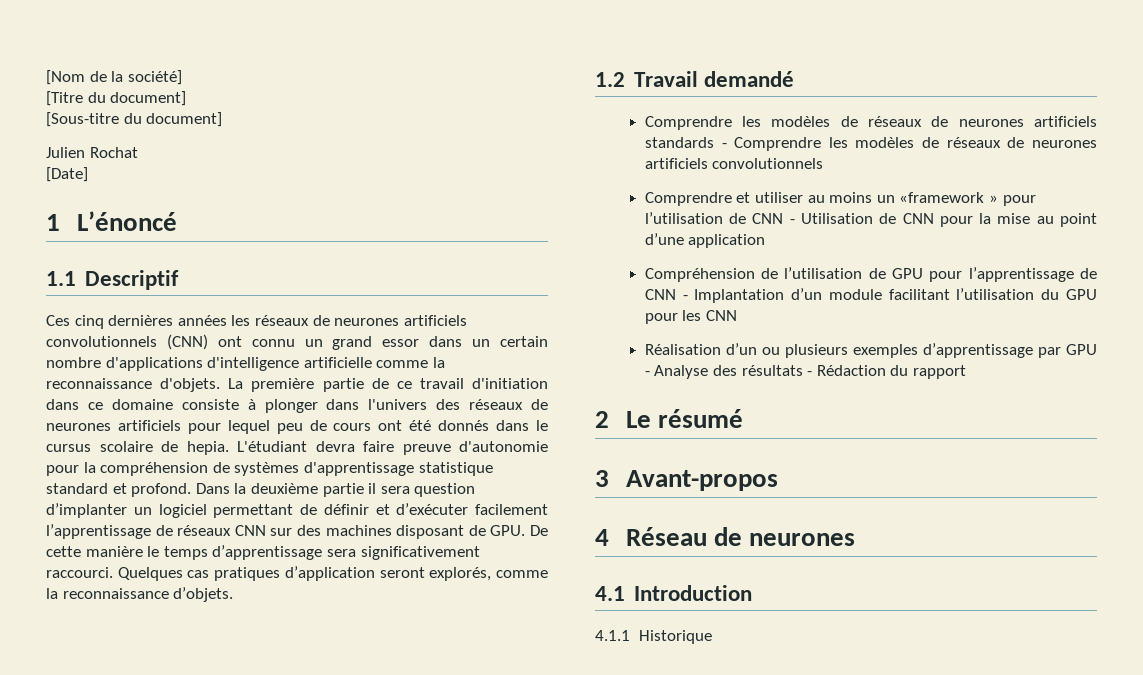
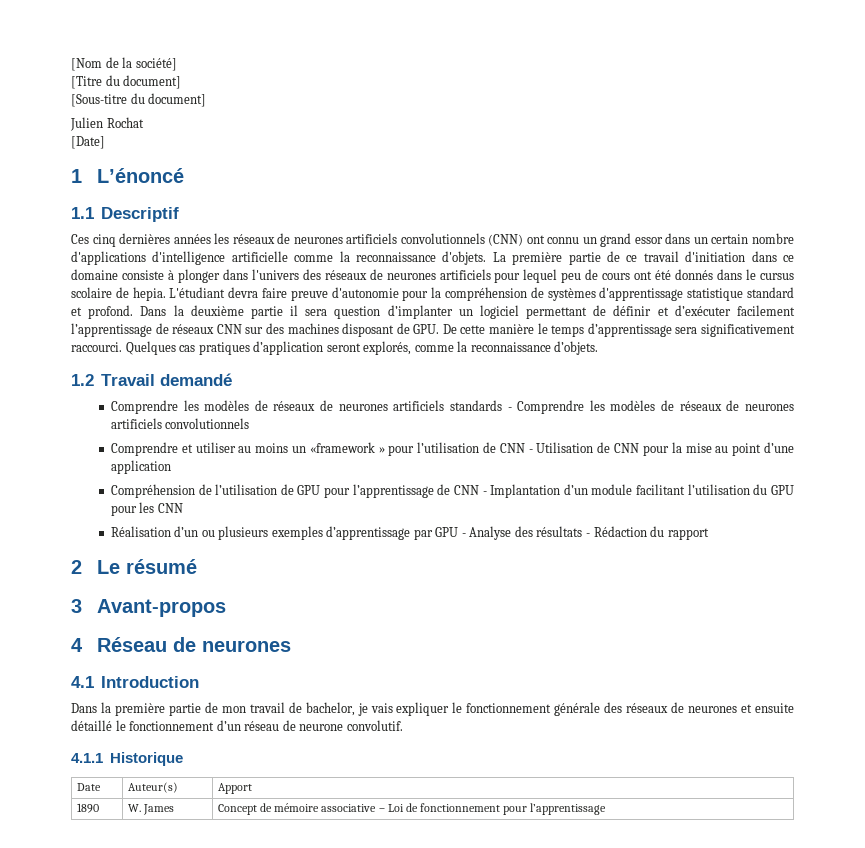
[595,630,712,644] 4.1.1 Historique -> [71,702,795,716] [71,720,403,731] [71,752,183,766] [77,783,102,791] [128,782,179,793] [218,783,253,794] [77,803,100,813] [128,804,175,815] [218,803,607,815] Dans la première partie de mon travail de bachelor, je vais expliquer le fonctionnement générale des réseaux de neurones et ensuite détaillé le fonctionnement d’un réseau de neurone convolutif. // 4.1.1 Historique // Date | Auteur(s) | Apport // 1890 | W. James | Concept de mémoire associative – Loi de fonctionnement pour l’apprentissage

